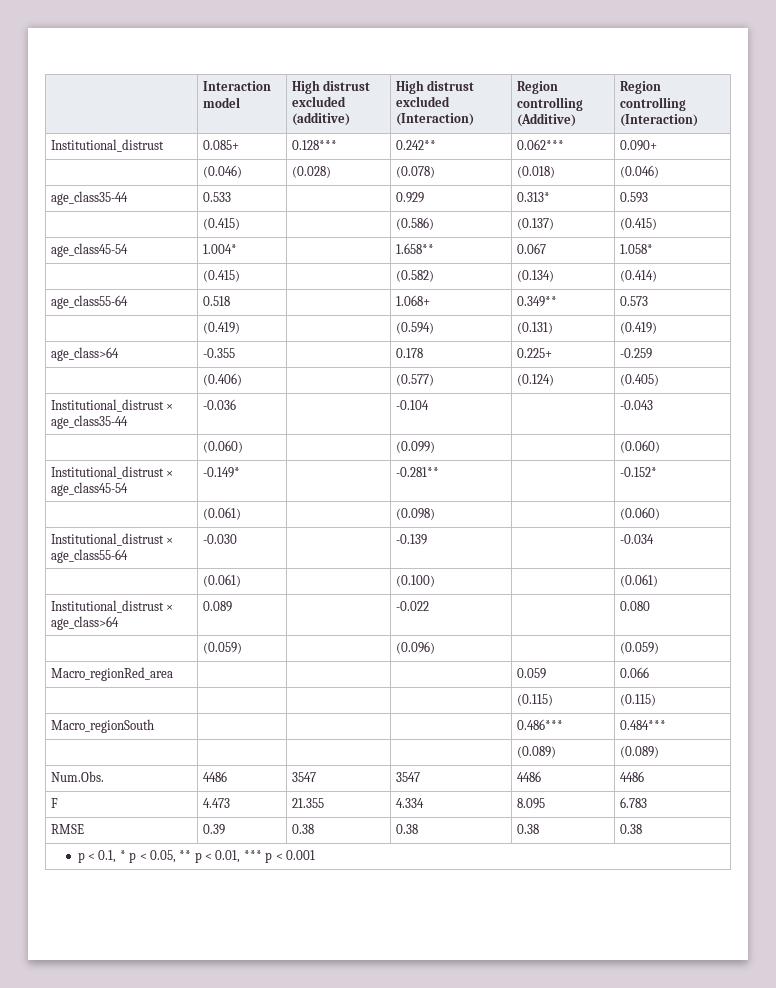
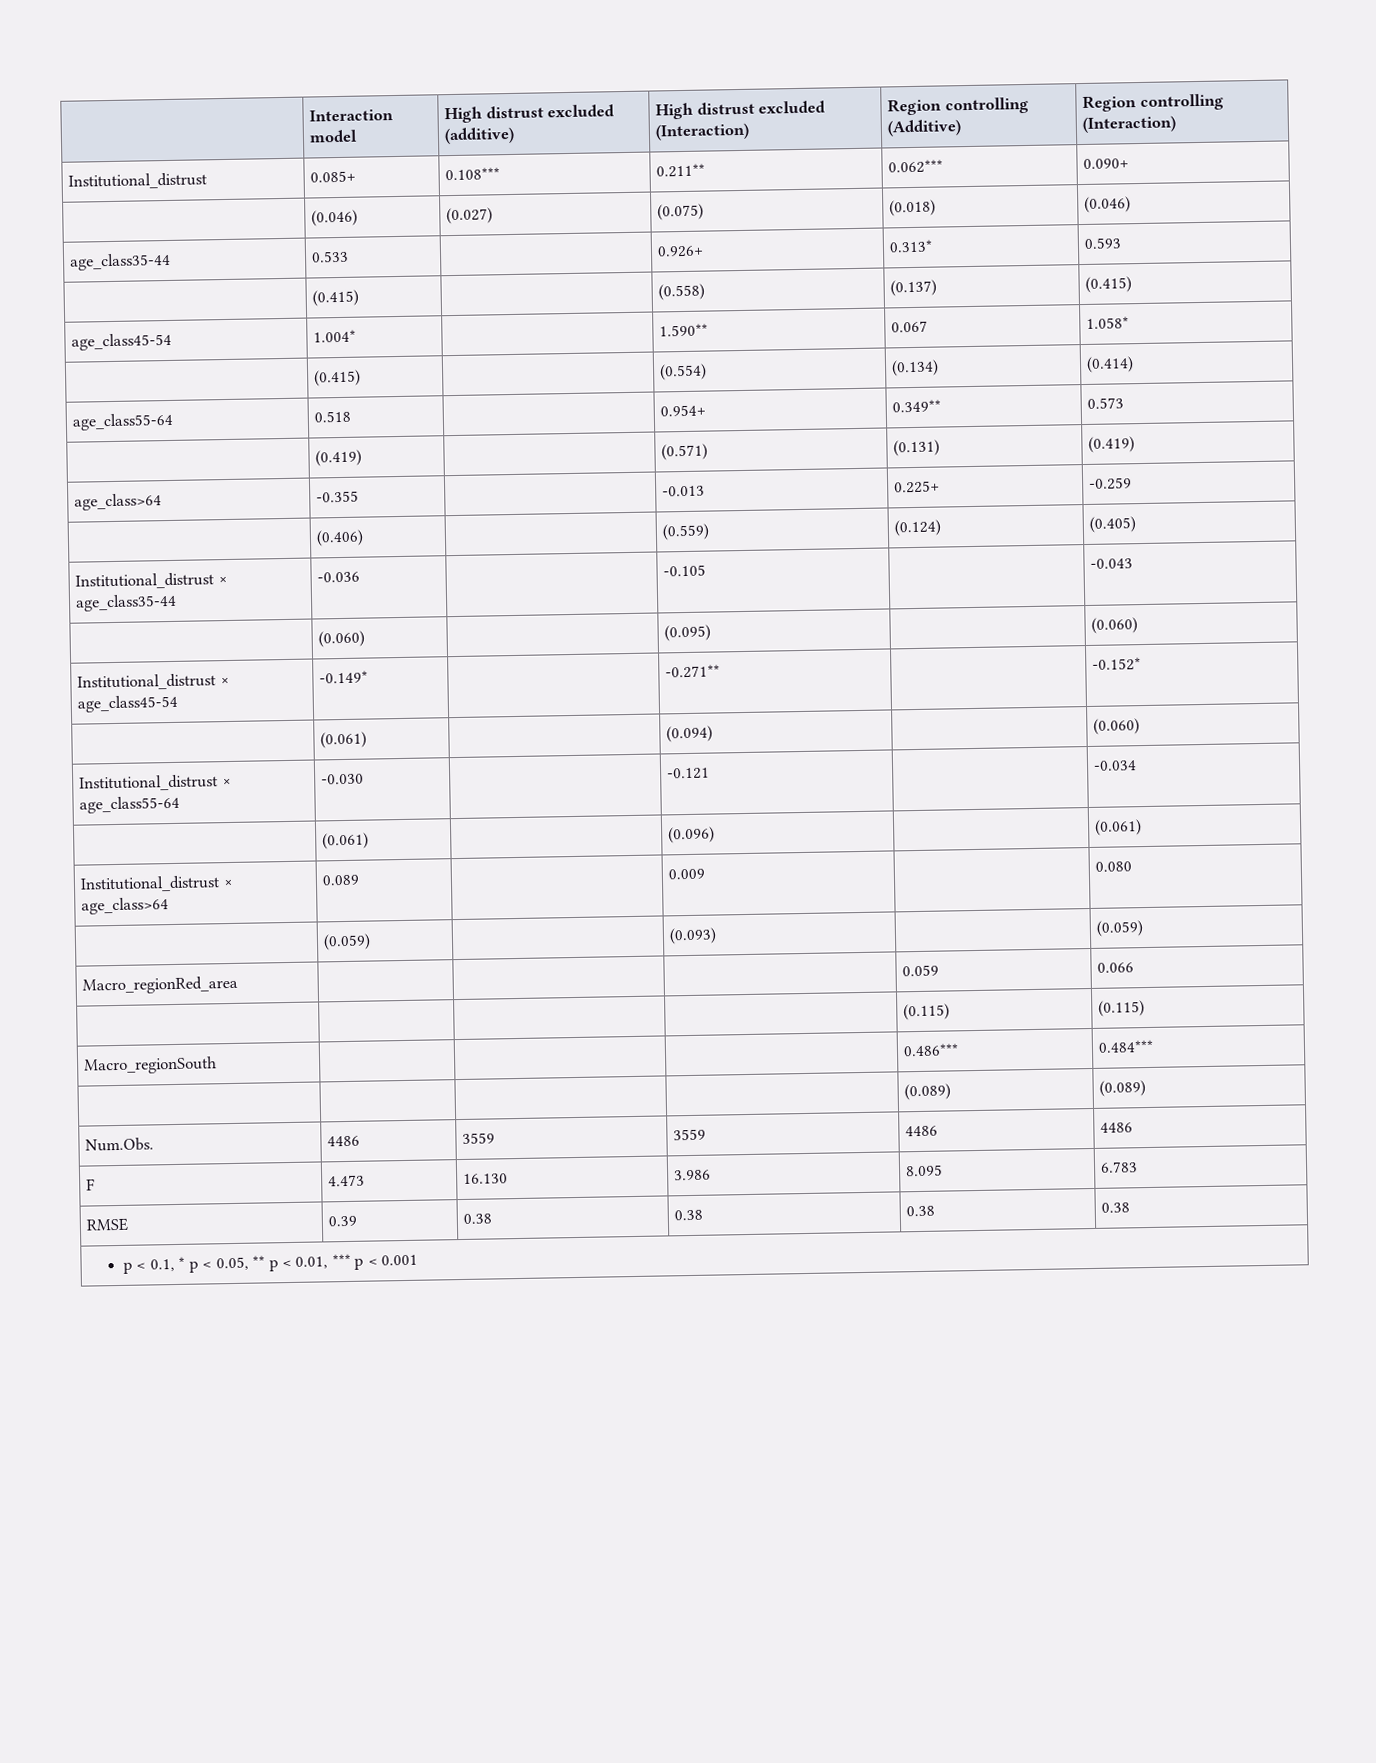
[291,140,337,150] [395,140,436,150] 0.128*** | 0.242** -> [445,167,501,181] [656,163,706,178] 0.108*** | 0.211**
[291,166,331,178] [395,166,435,178] (0.028) | (0.078) -> [446,207,494,225] [657,203,705,221] (0.027) | (0.075)
[395,192,424,203] 0.929 -> [657,245,705,258] 0.926+
[395,217,434,230] (0.586) -> [658,283,706,301] (0.558)
[395,243,434,254] 1.658** -> [659,323,709,337] 1.590**
[395,270,434,282] (0.582) -> [659,363,708,381] (0.554)
[395,295,430,306] 1.068+ -> [660,404,707,417] 0.954+
[395,322,434,334] (0.594) -> [661,443,709,461] (0.571)
[395,348,423,358] 0.178 -> [662,485,706,497] -0.013
[395,374,434,386] (0.577) -> [662,523,711,541] (0.559)
[395,400,429,410] -0.104 -> [663,564,707,577] -0.105
[395,441,435,453] (0.099) -> [664,624,712,642] (0.095)
[395,467,439,477] -0.281** -> [665,664,721,679] -0.271**
[395,508,435,520] (0.098) -> [666,725,714,743] (0.094)
[395,534,427,545] -0.139 -> [667,767,711,780] -0.121
[395,575,435,587] (0.100) -> [668,826,716,844] (0.096)
[395,601,429,611] -0.022 -> [668,868,706,880] 0.009
[395,641,435,654] (0.096) -> [669,927,718,945] (0.093)
[291,772,316,782] [395,772,420,782] 3547 | 3547 -> [462,1132,496,1144] [673,1128,707,1141] 3559 | 3559
[291,798,324,808] [395,798,424,808] 21.355 | 4.334 -> [463,1173,509,1184] [674,1169,712,1181] 16.130 | 3.986

